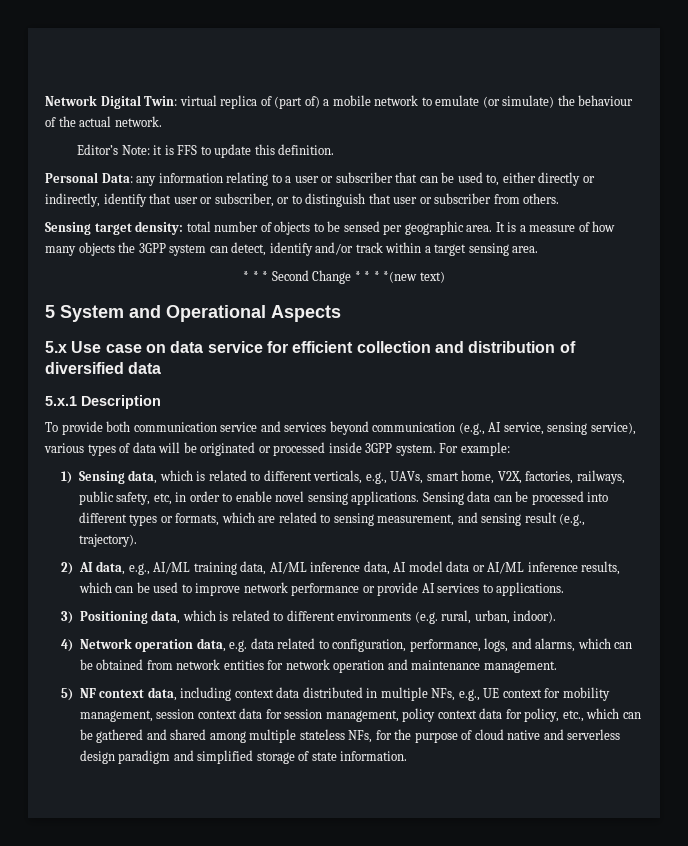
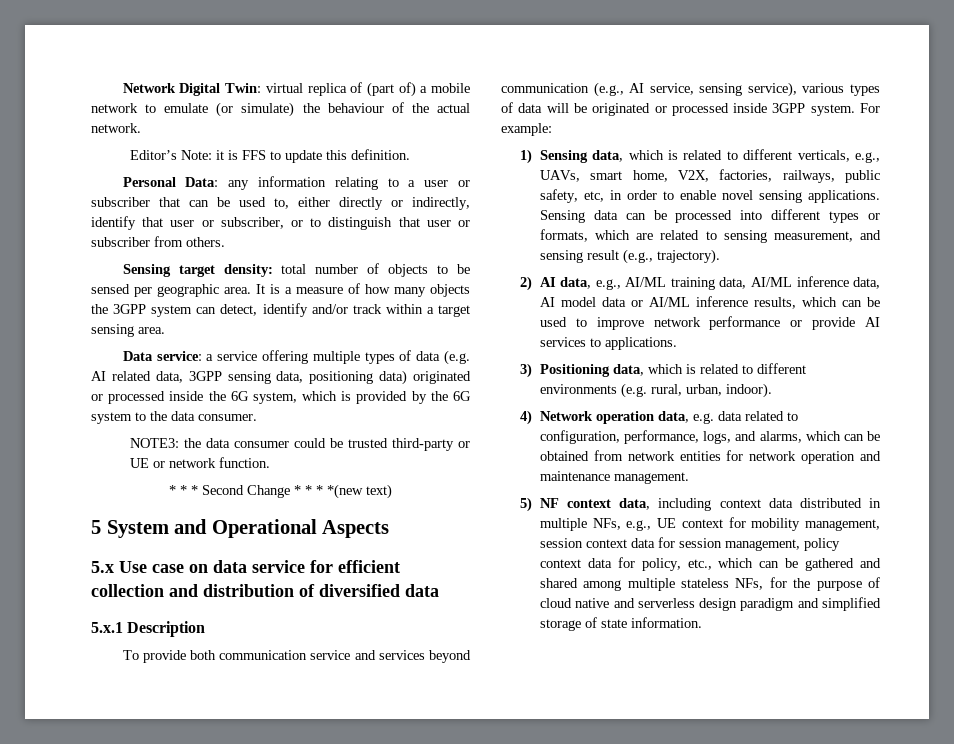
(539, 249) none -> [122,350,471,365] [91,370,471,385] [91,391,472,404] [91,411,257,424] [129,438,470,451] [129,457,270,468] // Data service: a service offering multiple types of data (e.g. AI related data, 3GPP sensing data, positioning data) originated or processed inside the 6G system, which is provided by the 6G system to the data consumer. // NOTE3: the data consumer could be trusted third-party or UE or network function.

